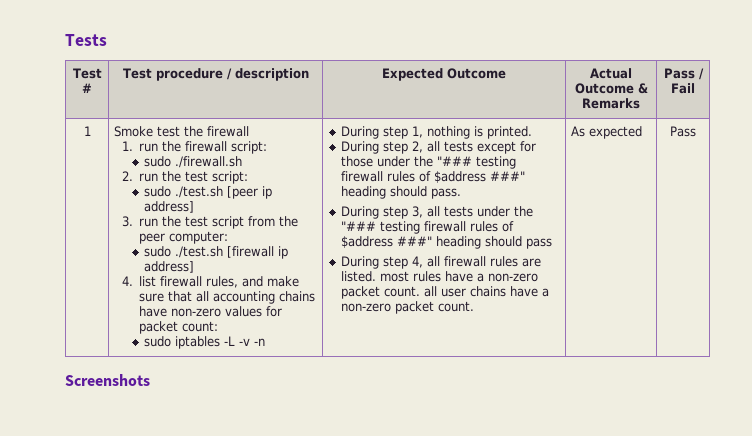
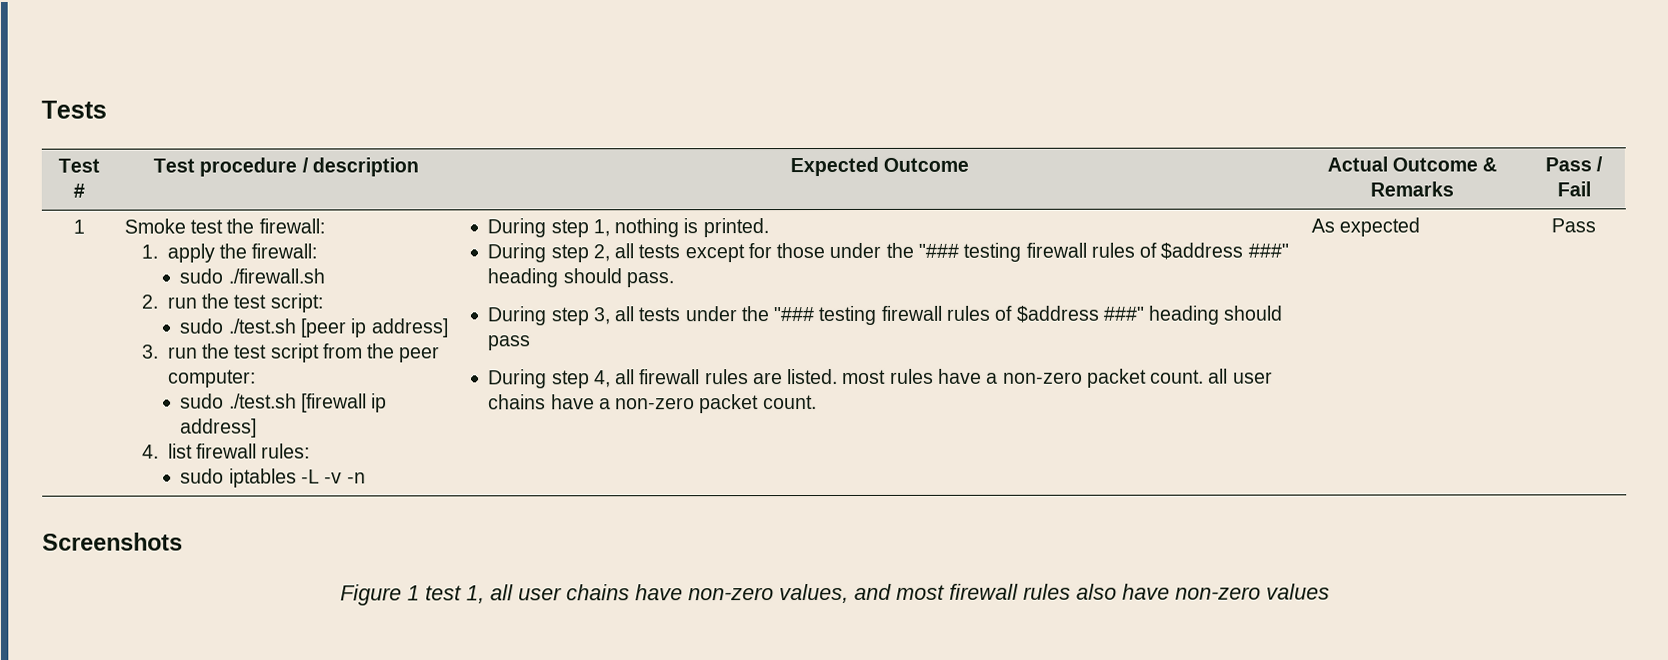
[206,126,249,137] firewall -> [258,218,325,234] firewall:
[139,141,268,154] run the firewall script: -> [166,243,318,263] apply the firewall:
[206,276,300,288] [139,291,316,304] [139,306,283,317] [139,321,219,334] rules, and make sure that all accounting chains have non-zero values for packet count: -> [261,443,311,459] rules:
(150, 380) none -> [339,583,1330,606] // Figure 1 test 1, all user chains have non-zero values, and most firewall rules also have non-zero values

